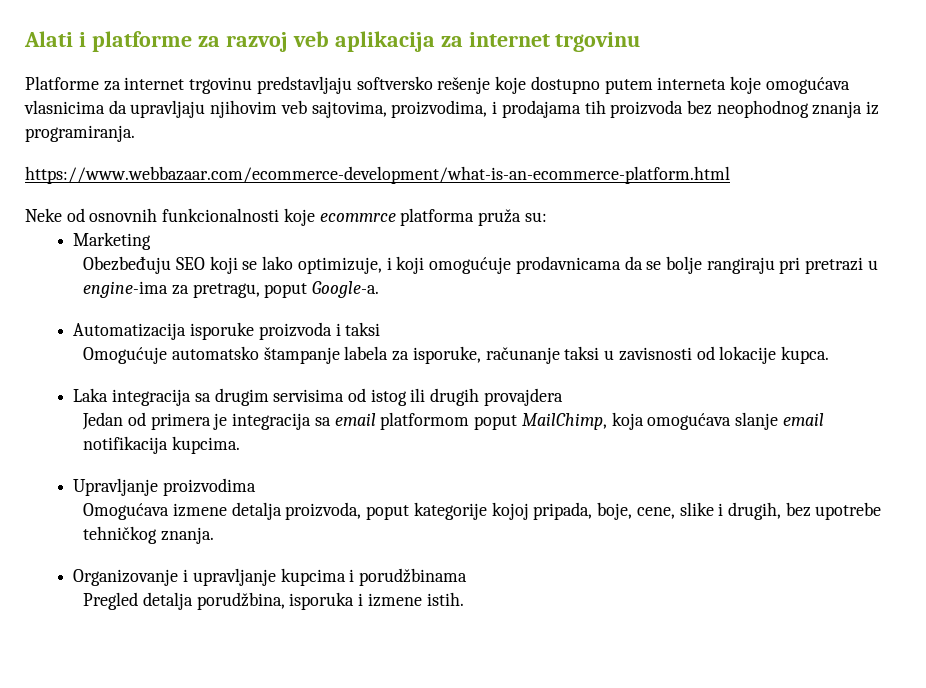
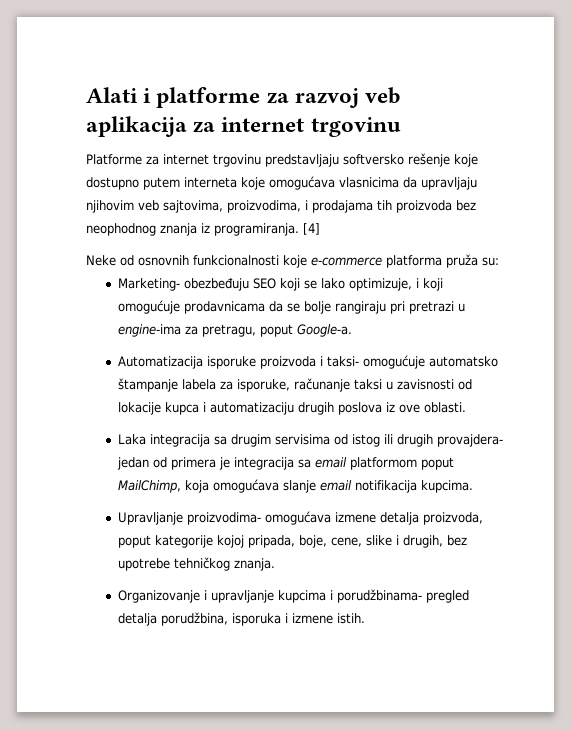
[25,166,730,184] // https://www.webbazaar.com/ecommerce-development/what-is-an-ecommerce-platform.html -> [303,223,320,235] [4]
[319,213,396,222] ecommrce -> [311,257,382,266] e-commerce
[73,232,152,250] [83,256,172,274] Marketing // Obezbeđuju -> [118,278,250,291] Marketing- obezbeđuju
[345,322,381,336] [83,347,168,364] taksi // Omogućuje -> [327,355,426,369] taksi- omogućuje
[780,346,829,364] kupca. -> [165,402,467,415] kupca i automatizaciju drugih poslova iz ove oblasti.
[483,388,563,406] [82,412,124,430] provajdera // Jedan -> [437,434,504,447] [117,457,150,470] provajdera- jedan
[163,478,257,496] [83,503,170,520] proizvodima // Omogućava -> [187,511,332,525] proizvodima- omogućava
[358,568,467,586] [83,592,139,610] porudžbinama // Pregled -> [337,589,470,603] porudžbinama- pregled

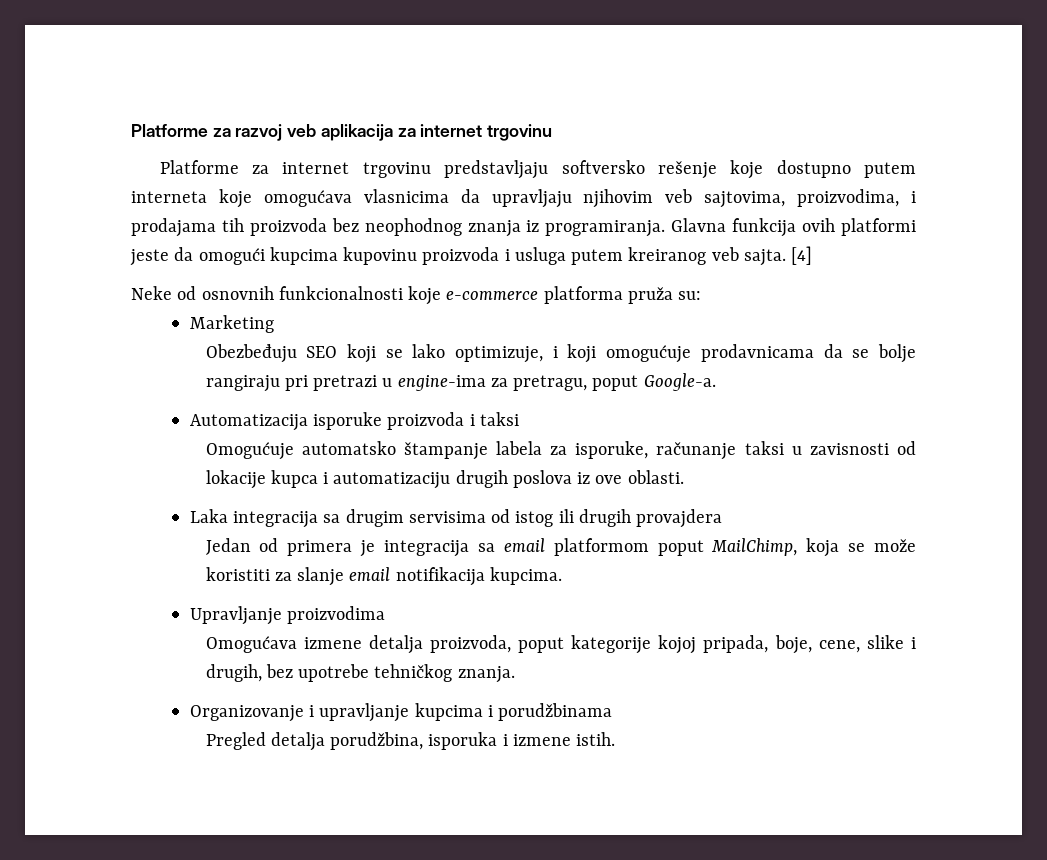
[86,87,261,108] Alati i platforme -> [131,124,208,137] Platforme
(299, 229) none -> [671,218,916,237] [130,247,786,266] Glavna funkcija ovih platformi jeste da omogući kupcima kupovinu proizvoda i usluga putem kreiranog veb sajta.
[118,278,250,291] Marketing- obezbeđuju -> [189,315,274,333] [205,344,297,363] Marketing // Obezbeđuju
[327,355,426,369] taksi- omogućuje -> [479,412,519,426] [205,442,294,460] taksi // Omogućuje
[437,434,504,447] [117,457,150,470] provajdera- jedan -> [636,509,723,528] [205,538,251,555] provajdera // Jedan
[213,479,280,493] omogućava -> [848,539,917,552] [205,567,292,581] se može koristiti za
[187,511,332,525] proizvodima- omogućava -> [286,606,385,624] [205,636,297,653] proizvodima // Omogućava
[337,589,470,603] porudžbinama- pregled -> [498,703,613,721] [205,732,266,750] porudžbinama // Pregled

